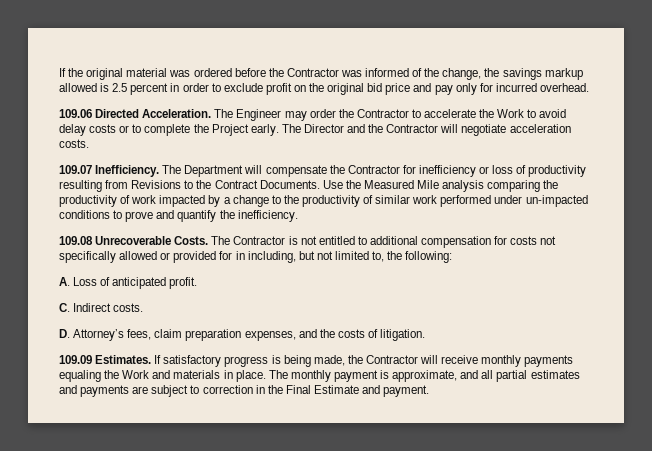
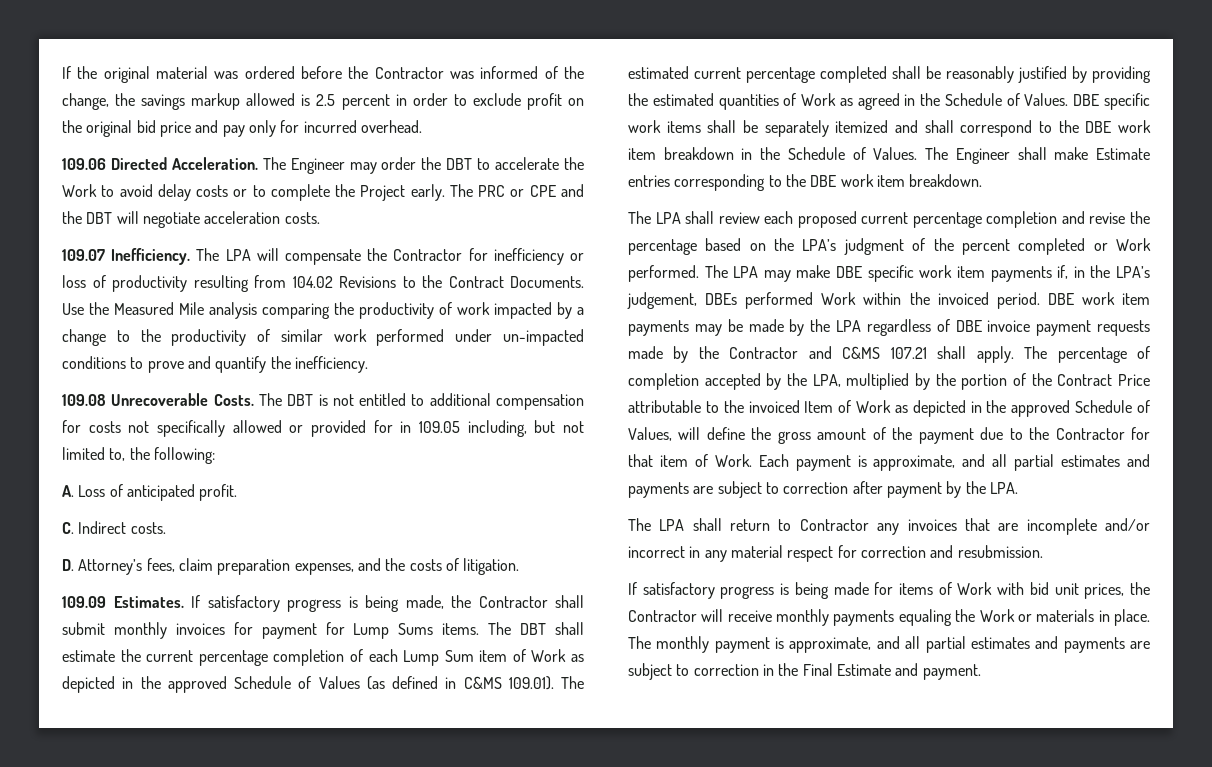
[356,109,409,118] Contractor -> [446,158,473,170] DBT
[303,124,439,133] Director and the Contractor -> [478,184,584,197] [62,211,113,224] PRC or CPE and the DBT
[184,165,244,177] Department -> [225,249,251,261] LPA
(129, 184) none -> [292,276,333,288] 104.02
[233,236,286,245] Contractor -> [287,394,314,406] DBT
(245, 255) none -> [419,421,461,433] 109.05
(418, 359) none -> [555,595,584,608] [62,622,585,639] [62,649,584,666] [62,676,584,693] [628,66,1151,83] [628,93,1150,110] [628,120,1151,137] [628,147,1150,164] [628,174,983,191] [628,211,1150,228] [628,238,1151,255] [628,265,1151,282] [627,292,1150,309] [628,319,1150,336] [628,346,1150,363] [628,373,1150,390] [628,400,1151,417] [628,427,1150,444] [628,454,1150,471] [628,481,1018,498] [628,518,1151,535] [628,545,1043,562] [628,582,1150,599] [628,610,697,622] shall submit monthly invoices for payment for Lump Sums items. The DBT shall estimate the current percentage completion of each Lump Sum item of Work as depicted in the approved Schedule of Values (as defined in C&MS 109.01). The estimated current percentage completed shall be reasonably justified by providing the estimated quantities of Work as agreed in the Schedule of Values. DBE specific work items shall be separately itemized and shall correspond to the DBE work item breakdown in the Schedule of Values. The Engineer shall make Estimate entries corresponding to the DBE work item breakdown. // The LPA shall review each proposed current percentage completion and revise the percentage based on the LPA’s judgment of the percent completed or Work performed. The LPA may make DBE specific work item payments if, in the LPA’s judgement, DBEs performed Work within the invoiced period. DBE work item payments may be made by the LPA regardless of DBE invoice payment requests made by the Contractor and C&MS 107.21 shall apply. The percentage of completion accepted by the LPA, multiplied by the portion of the Contract Price attributable to the invoiced Item of Work as depicted in the approved Schedule of Values, will define the gross amount of the payment due to the Contractor for that item of Work. Each payment is approximate, and all partial estimates and payments are subject to correction after payment by the LPA. // The LPA shall return to Contractor any invoices that are incomplete and/or incorrect in any material respect for correction and resubmission. // If satisfactory progress is being made for items of Work with bid unit prices, the Contractor
[152,370,171,379] and -> [1017,614,1032,622] or

